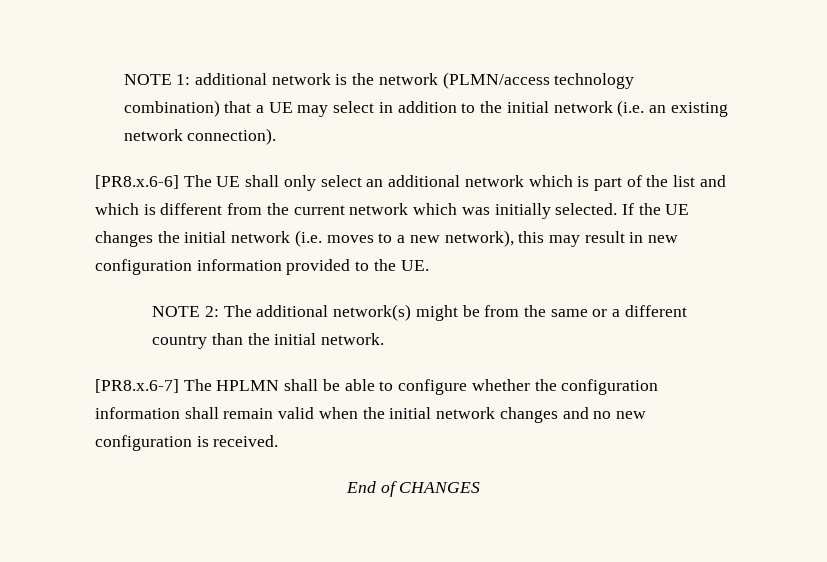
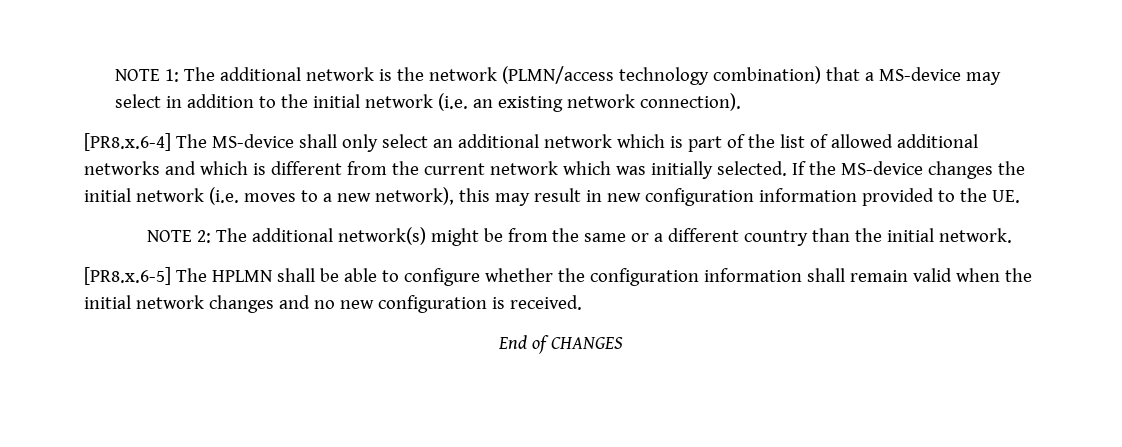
(191, 79) none -> [184,67,216,81] The
[268,102,293,113] UE -> [879,67,962,81] MS-device
[95,175,241,189] [PR8.x.6-6] The UE -> [84,133,294,151] [PR8.x.6-4] The MS-device
(696, 181) none -> [809,134,978,148] [84,161,160,175] of allowed additional networks
[665,204,690,215] UE -> [840,161,923,175] MS-device
[95,379,179,393] [PR8.x.6-7] -> [84,267,171,285] [PR8.x.6-5]

